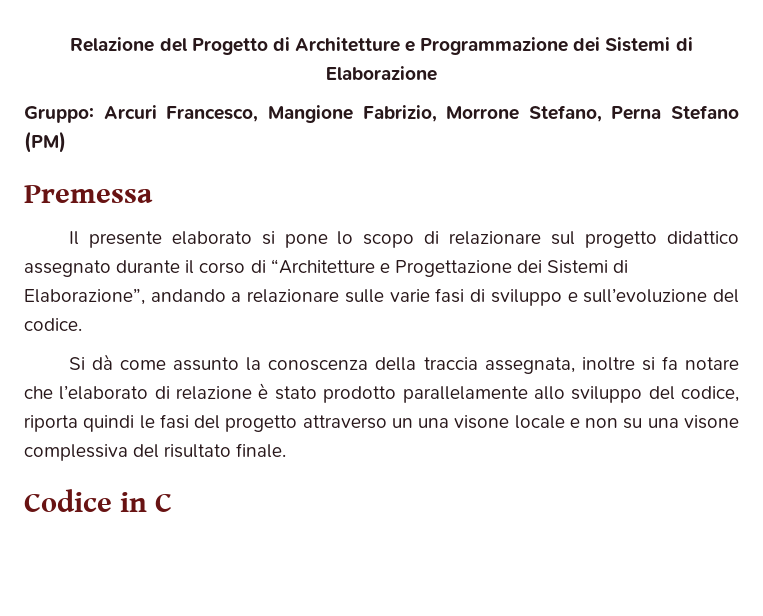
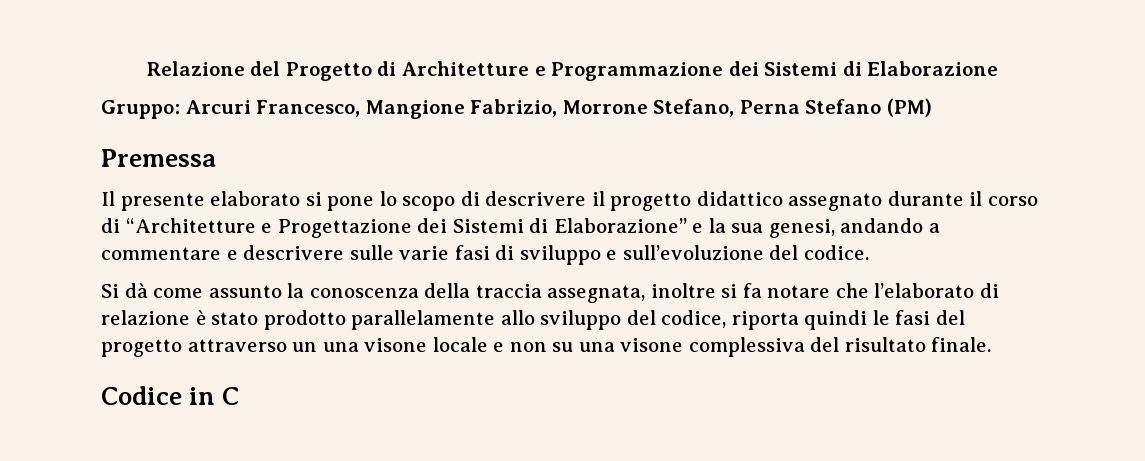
[449,231,576,245] relazionare sul -> [485,191,605,206] descrivere il
[24,288,340,305] Elaborazione”, andando a relazionare -> [553,218,940,238] [101,245,345,260] Elaborazione” e la sua genesi, andando a commentare e descrivere

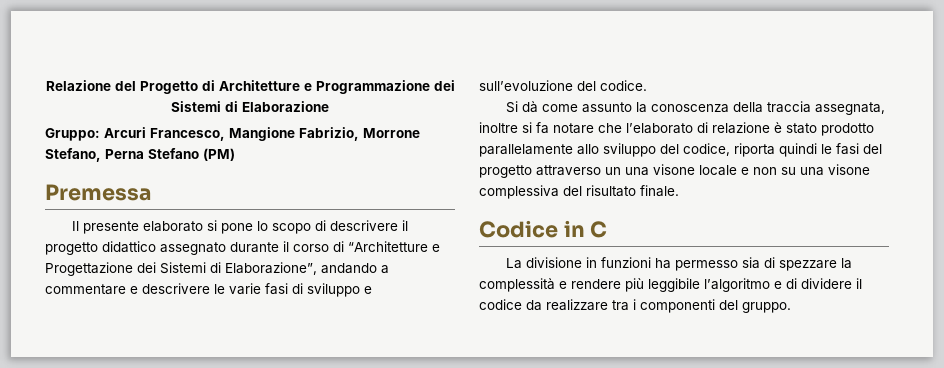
[553,218,835,238] Elaborazione” e la sua genesi, -> [225,262,317,275] Elaborazione”,
[349,245,394,260] sulle -> [214,284,225,294] le
(240, 396) none -> [505,257,852,271] [479,278,862,292] [479,299,791,313] // La divisione in funzioni ha permesso sia di spezzare la complessità e rendere più leggibile l’algoritmo e di dividere il codice da realizzare tra i componenti del gruppo.

